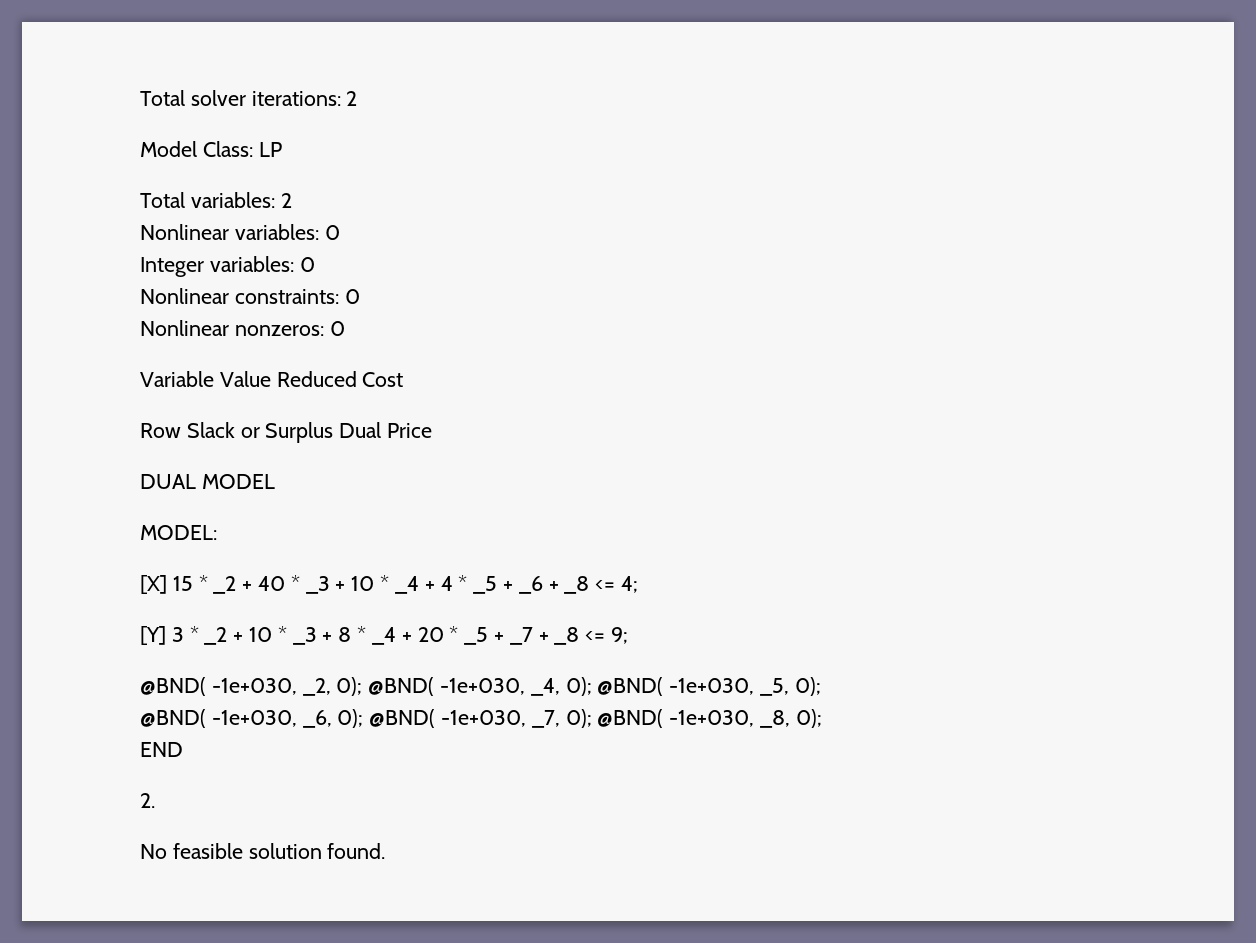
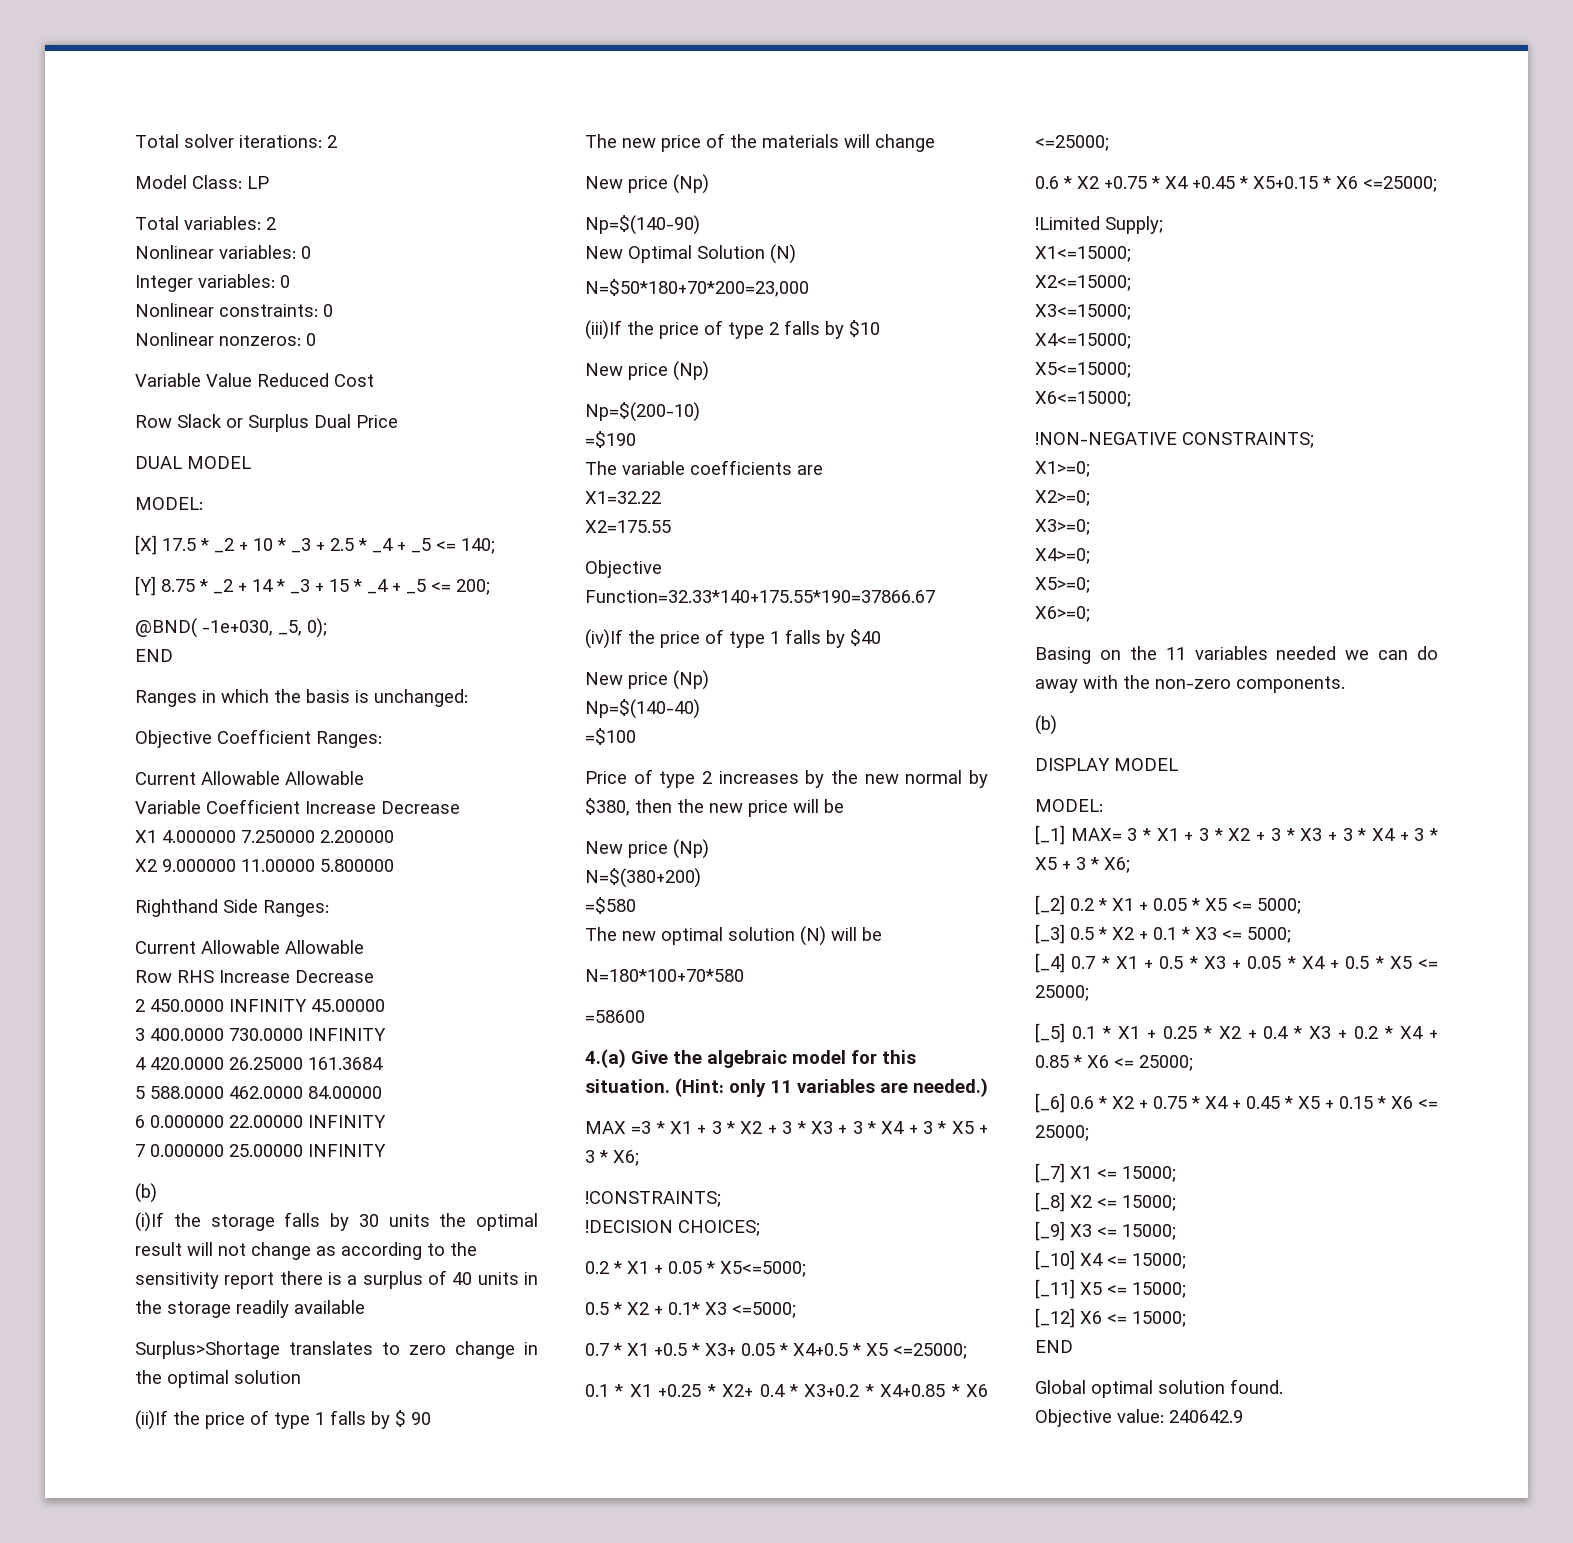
[172,575,638,594] [140,626,184,645] 15 * _2 + 40 * _3 + 10 * _4 + 4 * _5 + _6 + _8 <= 4; // [Y] 3 -> [162,538,196,551] 17.5
[338,626,628,645] [140,677,821,696] [140,709,822,728] [140,742,183,757] [140,793,155,808] [140,843,243,859] 8 * _4 + 20 * _5 + _7 + _8 <= 9; // @BND( -1e+030, _2, 0); @BND( -1e+030, _4, 0); @BND( -1e+030, _5, 0); // @BND( -1e+030, _6, 0); @BND( -1e+030, _7, 0); @BND( -1e+030, _8, 0); // END // 2. // No feasible -> [330,538,495,554] [135,576,490,596] [135,618,327,638] [135,649,173,662] [135,689,468,707] [135,729,382,748] [135,771,364,785] [135,799,460,814] [135,830,394,843] [135,859,394,872] [135,899,329,917] [135,940,364,954] [135,970,374,983] [135,999,385,1012] [135,1028,386,1041] [135,1057,383,1070] [135,1086,382,1099] [135,1115,386,1128] [135,1144,386,1157] [135,1183,157,1203] [135,1212,538,1232] [135,1242,477,1260] [135,1270,538,1289] [135,1300,365,1318] [135,1341,538,1359] [135,1370,301,1388] [135,1410,431,1430] [585,133,935,152] [585,174,709,194] [585,215,700,235] [585,244,796,264] [585,279,809,297] [585,320,880,340] [585,361,709,381] [585,402,700,422] [585,431,636,448] [585,460,823,475] [585,491,661,504] [585,520,671,533] [585,560,662,578] [585,590,935,603] [585,629,881,649] [585,670,709,690] [585,699,700,719] [585,728,636,745] [585,769,988,788] [585,798,844,817] [585,839,709,859] [585,868,701,888] [585,897,636,914] [585,926,882,946] [585,969,744,982] [585,1010,645,1023] [585,1049,916,1068] [585,1078,988,1097] [585,1121,989,1134] [585,1150,639,1166] [585,1191,721,1207] [585,1220,760,1236] [585,1261,806,1277] [585,1302,796,1318] [585,1343,967,1359] [585,1384,988,1397] [1035,135,1109,151] [1035,176,1437,192] [1035,216,1163,234] [1035,246,1131,262] [1035,275,1131,291] [1035,304,1131,320] [1035,333,1131,349] [1035,362,1131,378] [1035,391,1131,407] [1035,432,1314,448] [1035,461,1090,477] [1035,490,1090,506] [1035,519,1090,535] [1035,548,1090,564] [1035,577,1090,593] [1035,606,1090,622] [1035,646,1438,664] [1035,675,1345,693] [1035,715,1057,735] [1035,758,1178,771] [1035,799,1103,812] [1035,825,1438,845] [1035,857,1130,873] [1035,895,1301,915] [1035,924,1291,944] [1035,953,1438,973] [1035,985,1089,1001] [1035,1023,1438,1043] [1035,1055,1193,1071] [1035,1093,1438,1113] [1035,1125,1089,1141] [1035,1163,1176,1183] [1035,1192,1176,1212] [1035,1221,1176,1241] [1035,1250,1186,1270] [1035,1279,1186,1299] [1035,1308,1186,1328] [1035,1340,1073,1353] [1035,1380,1153,1398] 2.5 * _4 + _5 <= 140; // [Y] 8.75 * _2 + 14 * _3 + 15 * _4 + _5 <= 200; // @BND( -1e+030, _5, 0); // END // Ranges in which the basis is unchanged: // Objective Coefficient Ranges: // Current Allowable Allowable // Variable Coefficient Increase Decrease // X1 4.000000 7.250000 2.200000 // X2 9.000000 11.00000 5.800000 // Righthand Side Ranges: // Current Allowable Allowable // Row RHS Increase Decrease // 2 450.0000 INFINITY 45.00000 // 3 400.0000 730.0000 INFINITY // 4 420.0000 26.25000 161.3684 // 5 588.0000 462.0000 84.00000 // 6 0.000000 22.00000 INFINITY // 7 0.000000 25.00000 INFINITY // (b) // (i)If the storage falls by 30 units the optimal result will not change as according to the sensitivity report there is a surplus of 40 units in the storage readily available // Surplus>Shortage translates to zero change in the optimal solution // (ii)If the price of type 1 falls by $ 90 // The new price of the materials will change // New price (Np) // Np=$(140-90) // New Optimal Solution (N) // N=$50*180+70*200=23,000 // (iii)If the price of type 2 falls by $10 // New price (Np) // Np=$(200-10) // =$190 // The variable coefficients are // X1=32.22 // X2=175.55 // Objective Function=32.33*140+175.55*190=37866.67 // (iv)If the price of type 1 falls by $40 // New price (Np) // Np=$(140-40) // =$100 // Price of type 2 increases by the new normal by $380, then the new price will be // New price (Np) // N=$(380+200) // =$580 // The new optimal solution (N) will be // N=180*100+70*580 // =58600 // 4.(a) Give the algebraic model for this situation. (Hint: only 11 variables are needed.) // MAX =3 * X1 + 3 * X2 + 3 * X3 + 3 * X4 + 3 * X5 + 3 * X6; // !CONSTRAINTS; // !DECISION CHOICES; // 0.2 * X1 + 0.05 * X5<=5000; // 0.5 * X2 + 0.1* X3 <=5000; // 0.7 * X1 +0.5 * X3+ 0.05 * X4+0.5 * X5 <=25000; // 0.1 * X1 +0.25 * X2+ 0.4 * X3+0.2 * X4+0.85 * X6 <=25000; // 0.6 * X2 +0.75 * X4 +0.45 * X5+0.15 * X6 <=25000; // !Limited Supply; // X1<=15000; // X2<=15000; // X3<=15000; // X4<=15000; // X5<=15000; // X6<=15000; // !NON-NEGATIVE CONSTRAINTS; // X1>=0; // X2>=0; // X3>=0; // X4>=0; // X5>=0; // X6>=0; // Basing on the 11 variables needed we can do away with the non-zero components. // (b) // DISPLAY MODEL // MODEL: // [_1] MAX= 3 * X1 + 3 * X2 + 3 * X3 + 3 * X4 + 3 * X5 + 3 * X6; // [_2] 0.2 * X1 + 0.05 * X5 <= 5000; // [_3] 0.5 * X2 + 0.1 * X3 <= 5000; // [_4] 0.7 * X1 + 0.5 * X3 + 0.05 * X4 + 0.5 * X5 <= 25000; // [_5] 0.1 * X1 + 0.25 * X2 + 0.4 * X3 + 0.2 * X4 + 0.85 * X6 <= 25000; // [_6] 0.6 * X2 + 0.75 * X4 + 0.45 * X5 + 0.15 * X6 <= 25000; // [_7] X1 <= 15000; // [_8] X2 <= 15000; // [_9] X3 <= 15000; // [_10] X4 <= 15000; // [_11] X5 <= 15000; // [_12] X6 <= 15000; // END // Global optimal
(386, 851) none -> [1035,1409,1243,1427] // Objective value: 240642.9

